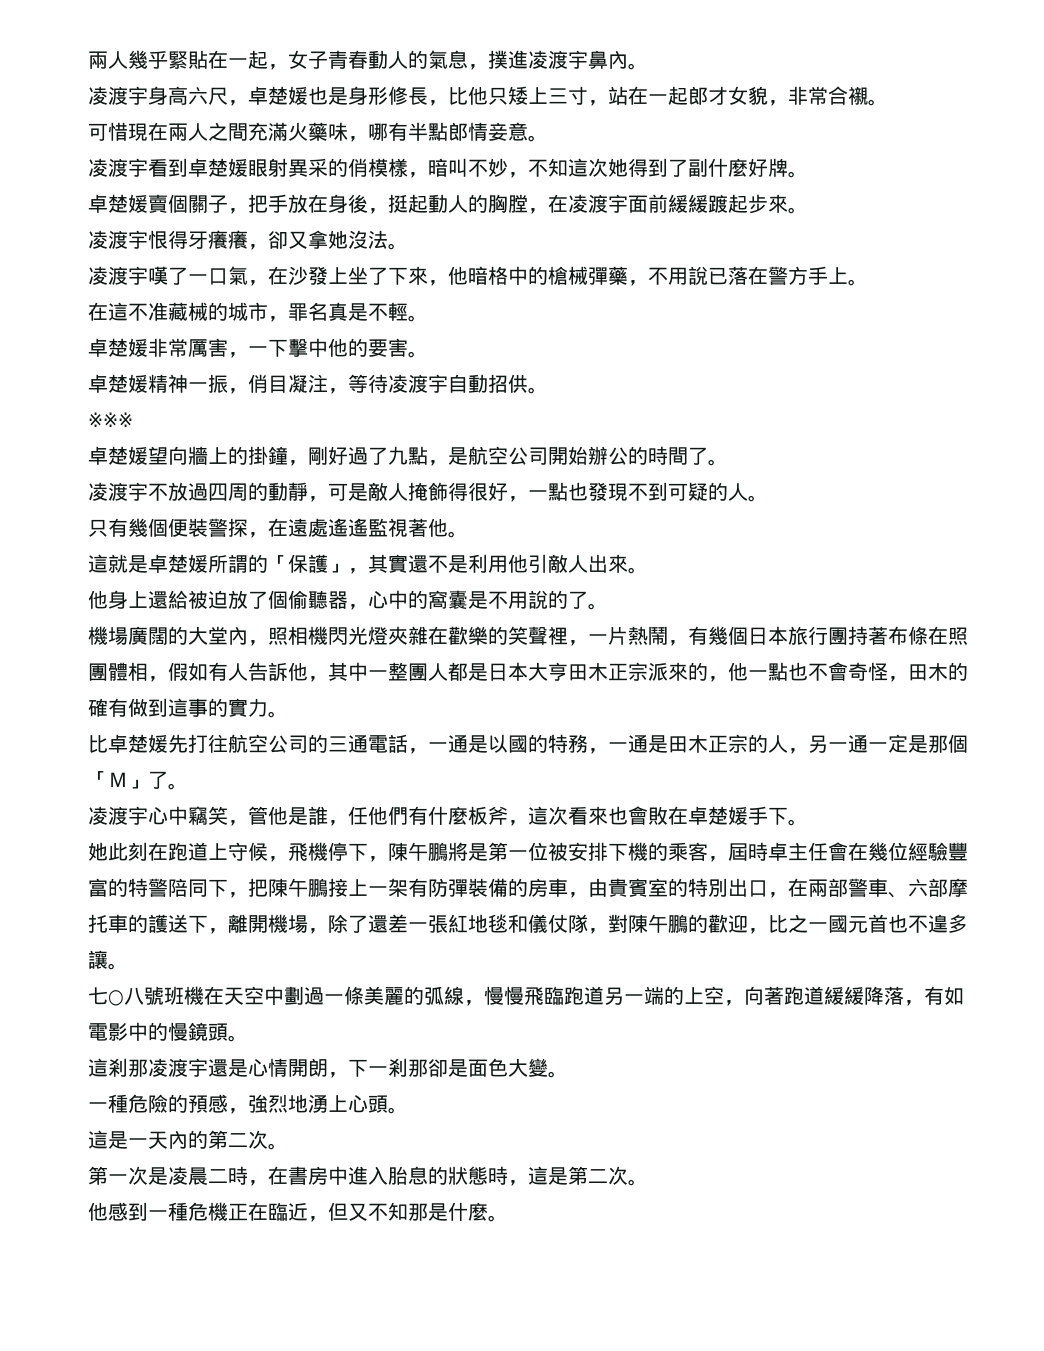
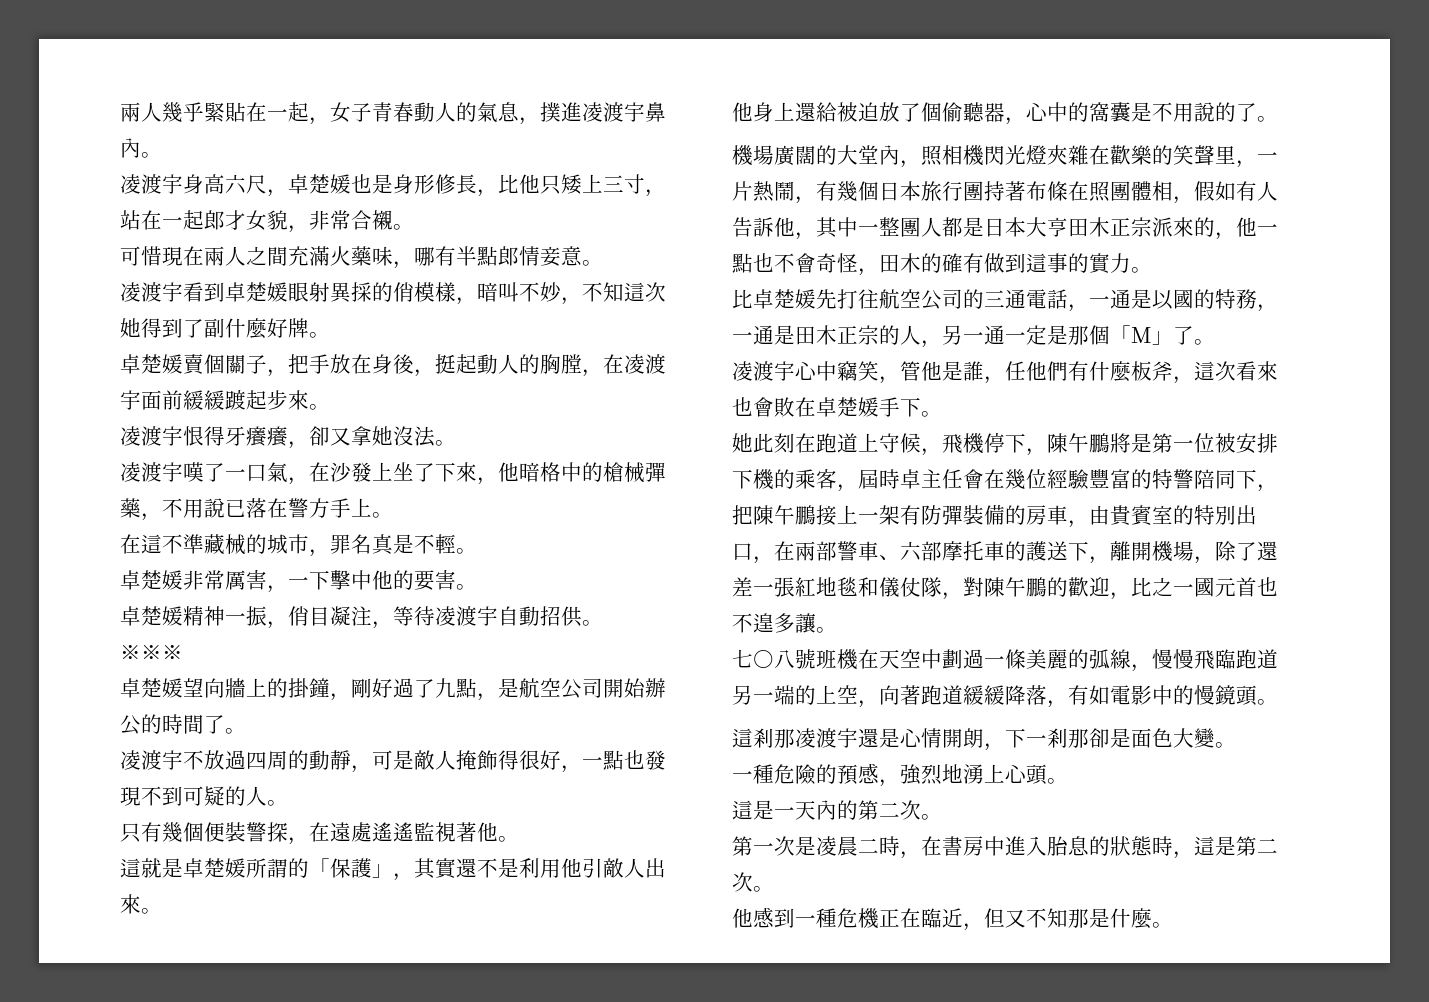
[308,158,328,177] 采 -> [351,282,372,302] 採
[148,302,168,321] 准 -> [183,534,204,554] 準
[548,626,568,645] 裡 -> [1215,146,1236,164] 里

